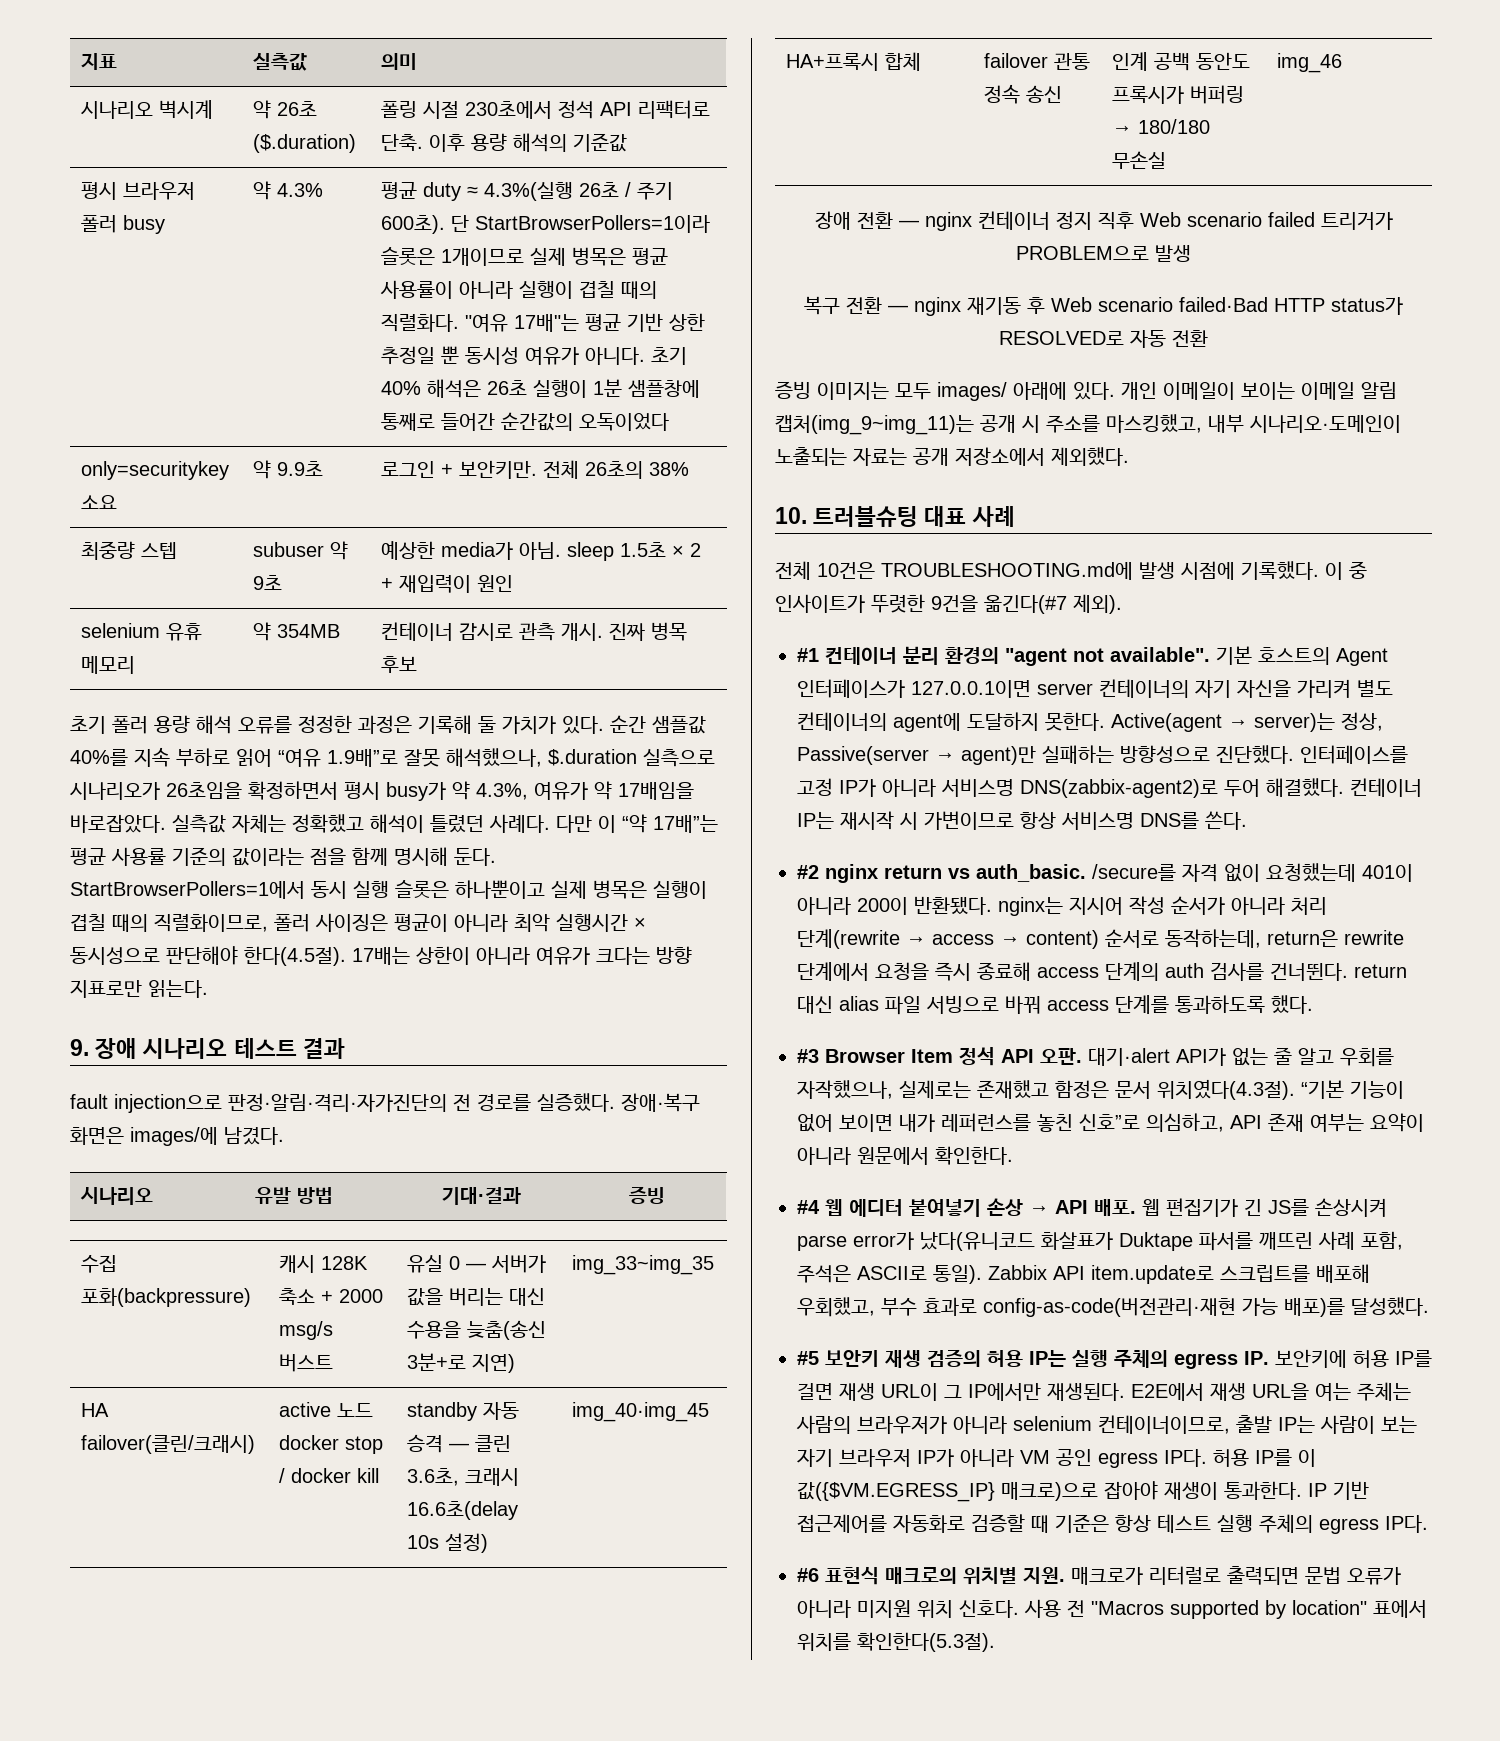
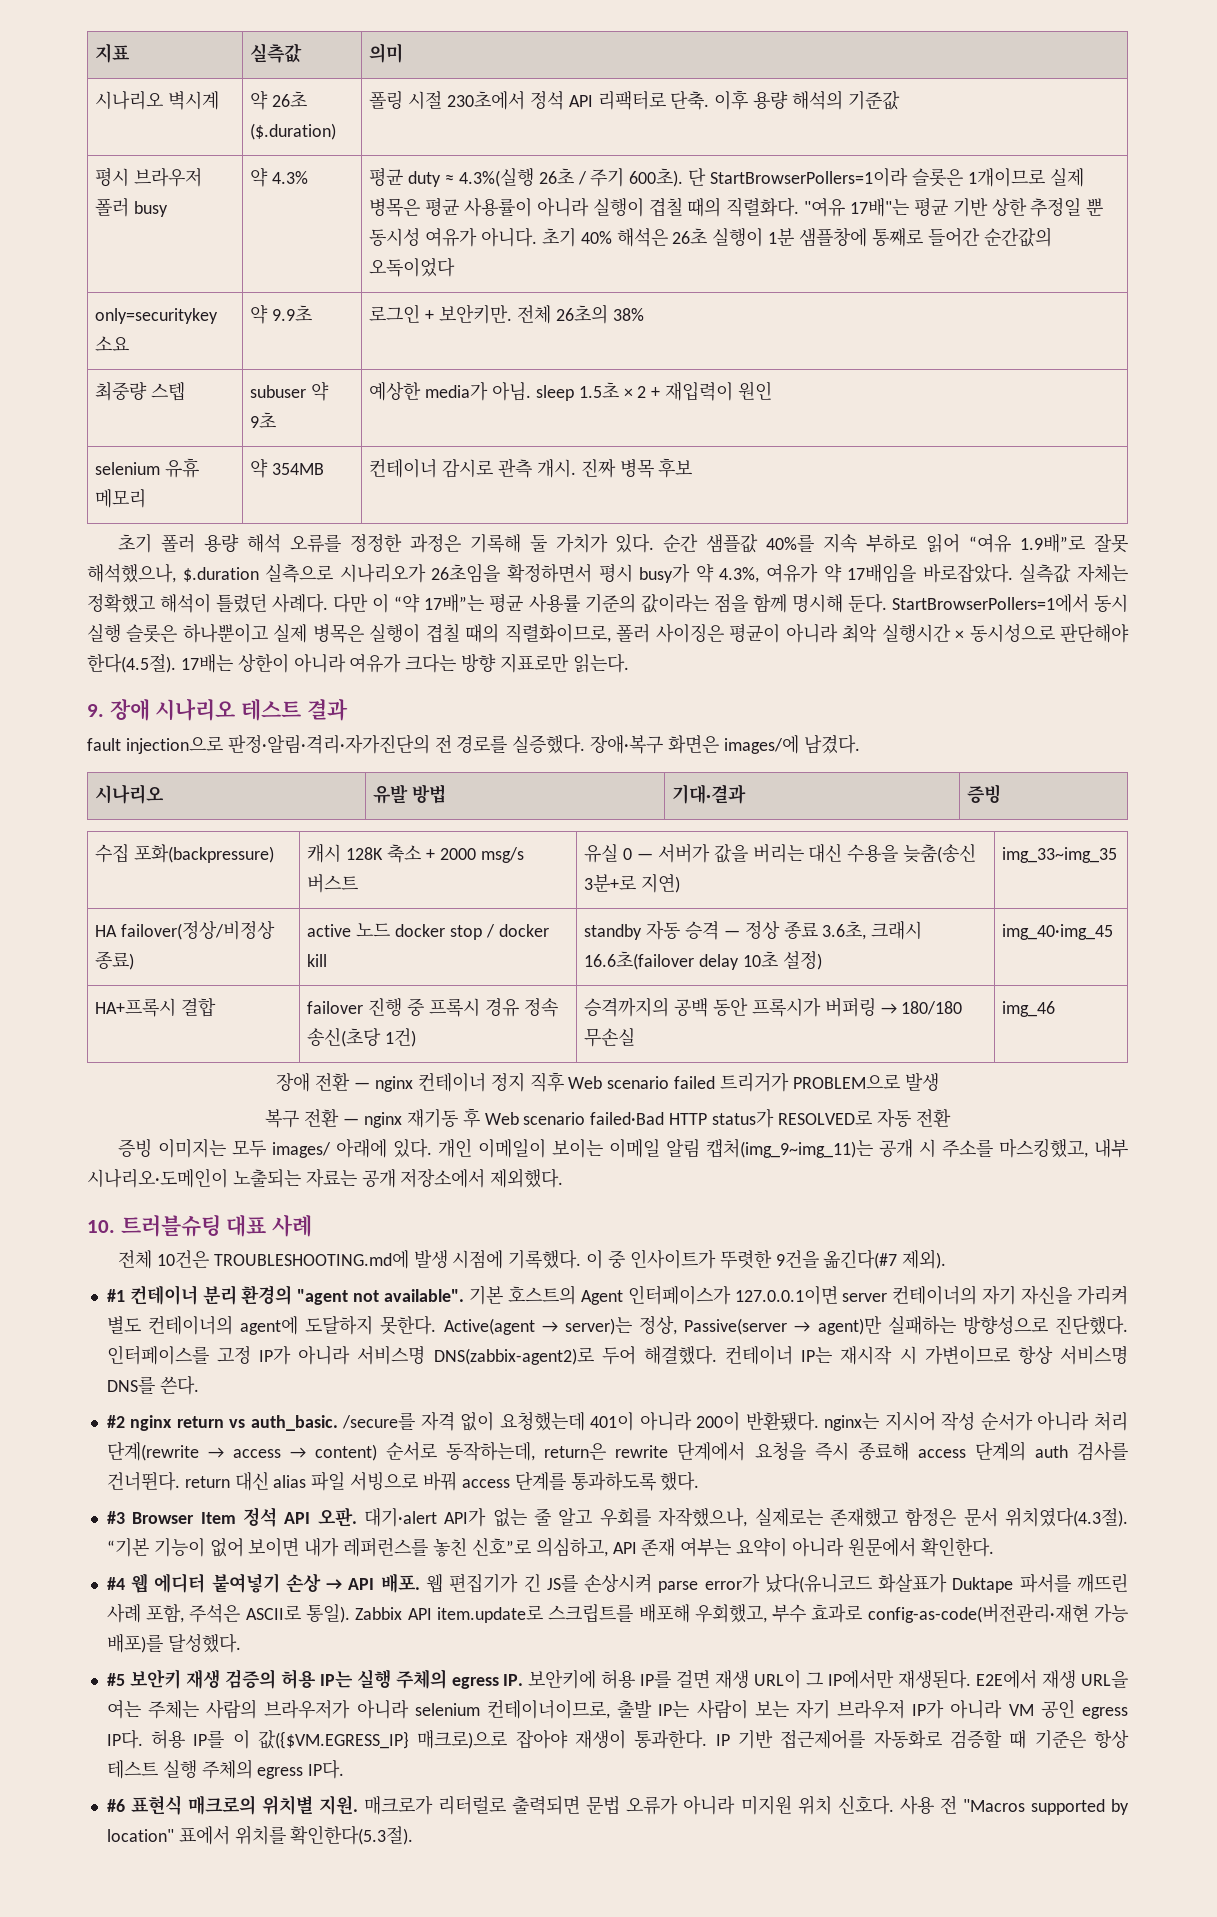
[80,1435,255,1454] failover(클린/크래시) -> [121,921,276,940] [95,951,135,970] failover(정상/비정상 종료)
[474,1435,511,1452] [406,1468,519,1486] [406,1501,518,1520] [406,1535,439,1549] 클린 3.6초, 크래시 16.6초(delay 10s -> [744,921,923,940] [584,951,778,970] 정상 종료 3.6초, 크래시 16.6초(failover delay 10초
[884,52,921,71] 합체 -> [181,998,217,1017] 결합
[1053,53,1090,70] [983,84,1062,104] [1111,52,1250,71] 관통 정속 송신 | 인계 공백 동안도 -> [368,998,558,1017] [307,1028,417,1047] [584,997,748,1017] 진행 중 프록시 경유 정속 송신(초당 1건) | 승격까지의 공백 동안

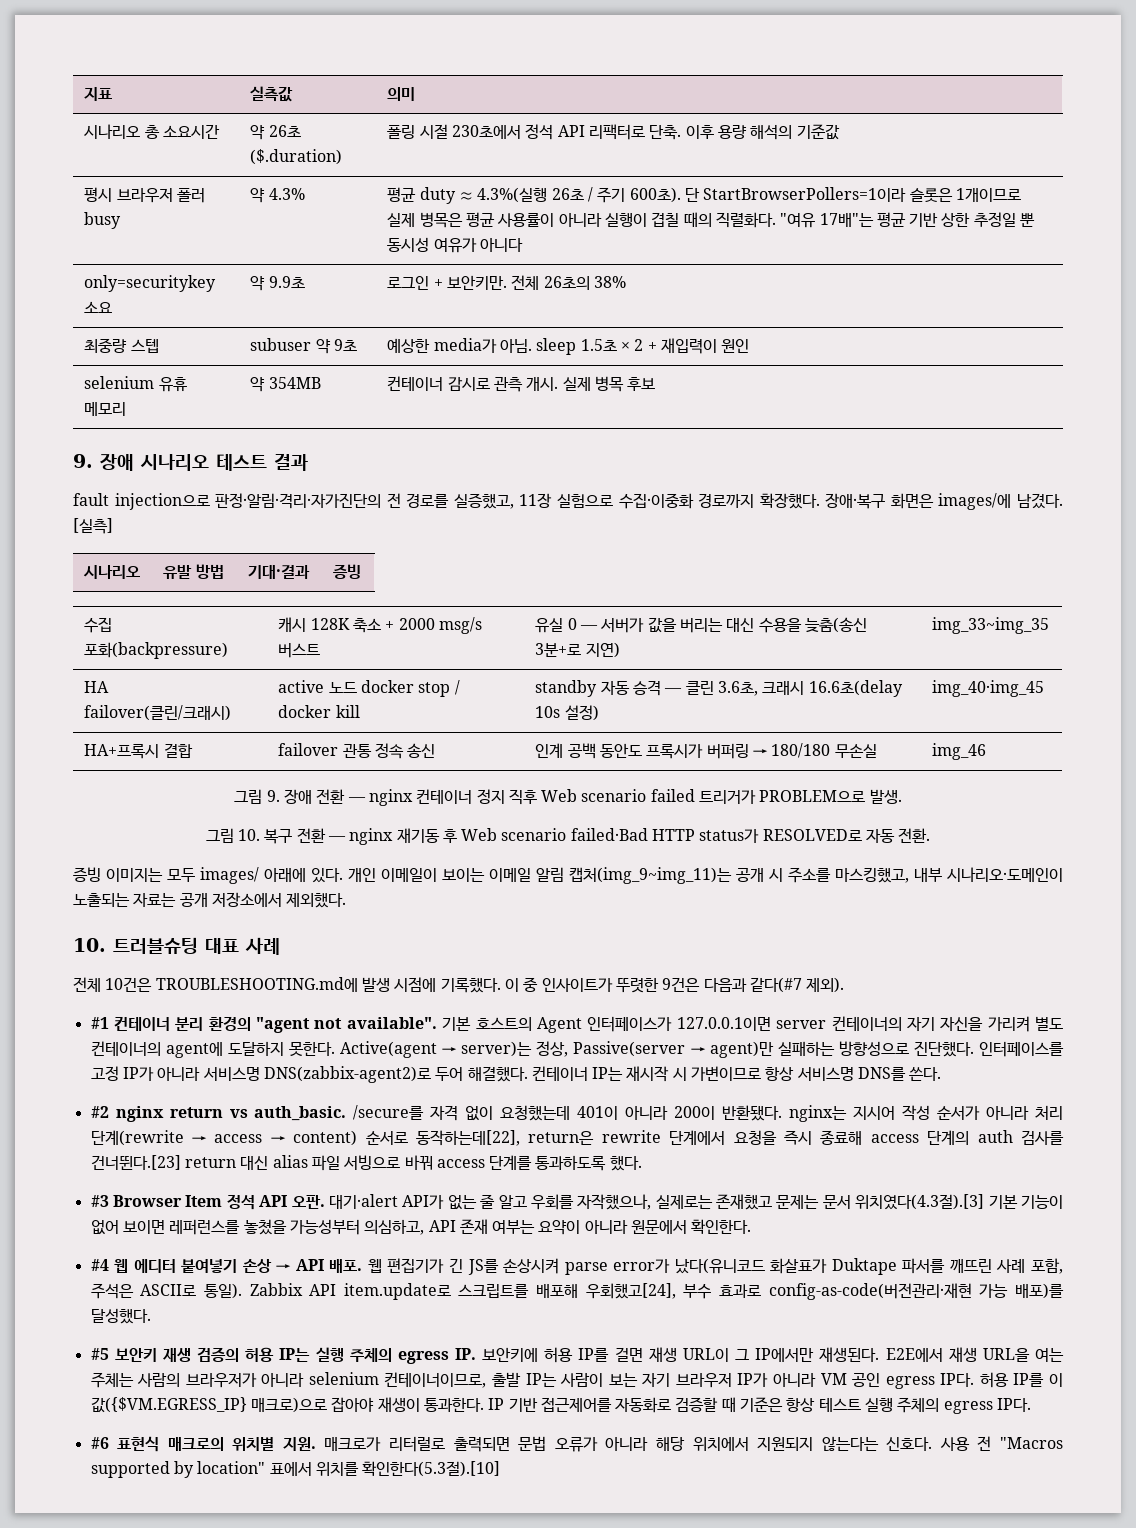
[168,91,220,110] 벽시계 -> [144,124,220,139] 총 소요시간
[480,227,1052,247] [369,257,456,277] 아니다. 초기 40% 해석은 26초 실행이 1분 샘플창에 통째로 들어간 순간값의 오독이었다 -> [479,238,523,252] 아니다
[580,459,616,478] 진짜 -> [562,377,591,391] 실제
[117,533,1128,553] [87,563,1129,583] [87,593,1129,613] [87,623,1130,643] [87,653,629,673] // 초기 폴러 용량 해석 오류를 정정한 과정은 기록해 둘 가치가 있다. 순간 샘플값 40%를 지속 부하로 읽어 “여유 1.9배”로 잘못 해석했으나, $.duration 실측으로 시나리오가 26초임을 확정하면서 평시 busy가 약 4.3%, 여유가 약 17배임을 바로잡았다. 실측값 자체는 정확했고 해석이 틀렸던 사례다. 다만 이 “약 17배”는 평균 사용률 기준의 값이라는 점을 함께 명시해 둔다. StartBrowserPollers=1에서 동시 실행 슬롯은 하나뿐이고 실제 병목은 실행이 겹칠 때의 직렬화이므로, 폴러 사이징은 평균이 아니라 최악 실행시간 × 동시성으로 판단해야 한다(4.5절). 17배는 상한이 아니라 여유가 크다는 방향 지표로만 읽는다. -> (656, 384) none
[512,734,586,754] 실증했다. -> [453,493,820,509] 실증했고, 11장 실험으로 수집·이중화 경로까지 확장했다.
(860, 744) none -> [73,518,113,534] [실측]
[121,921,276,940] [95,951,135,970] failover(정상/비정상 종료) -> [84,705,232,721] failover(클린/크래시)
[744,921,923,940] [584,951,778,970] 정상 종료 3.6초, 크래시 16.6초(failover delay 10초 -> [685,680,903,697] [535,706,561,718] 클린 3.6초, 크래시 16.6초(delay 10s
[368,998,558,1017] [307,1028,417,1047] [584,997,748,1017] 진행 중 프록시 경유 정속 송신(초당 1건) | 승격까지의 공백 동안 -> [342,743,436,759] [535,743,642,759] 관통 정속 송신 | 인계 공백 동안도
(1056, 1009) none -> [234,789,280,804] 그림 9.
[904,1073,939,1091] 발생 // -> [869,789,902,804] [205,828,260,843] 발생. // 그림 10.
[915,1109,951,1127] 전환 -> [898,828,931,843] 전환.
[775,1249,898,1269] 9건을 옮긴다(#7 -> [662,977,802,993] 9건은 다음과 같다(#7
[446,1442,536,1461] 동작하는데, -> [416,1130,520,1146] 동작하는데[22],
[106,1471,180,1491] 건너뛴다. -> [90,1155,181,1170] 건너뛴다.[23]
[905,1507,1128,1527] [106,1538,531,1557] 함정은 문서 위치였다(4.3절). “기본 기능이 없어 보이면 내가 레퍼런스를 놓친 신호”로 -> [776,1194,1064,1210] [90,1219,360,1235] 문제는 문서 위치였다(4.3절).[3] 기본 기능이 없어 보이면 레퍼런스를 놓쳤을 가능성부터
[694,1604,767,1623] 우회했고, -> [585,1283,676,1299] 우회했고[24],
[740,1795,832,1815] 미지원 위치 -> [655,1436,879,1451] 해당 위치에서 지원되지 않는다는
[290,1825,414,1845] 확인한다(5.3절). -> [362,1461,501,1477] 확인한다(5.3절).[10]

